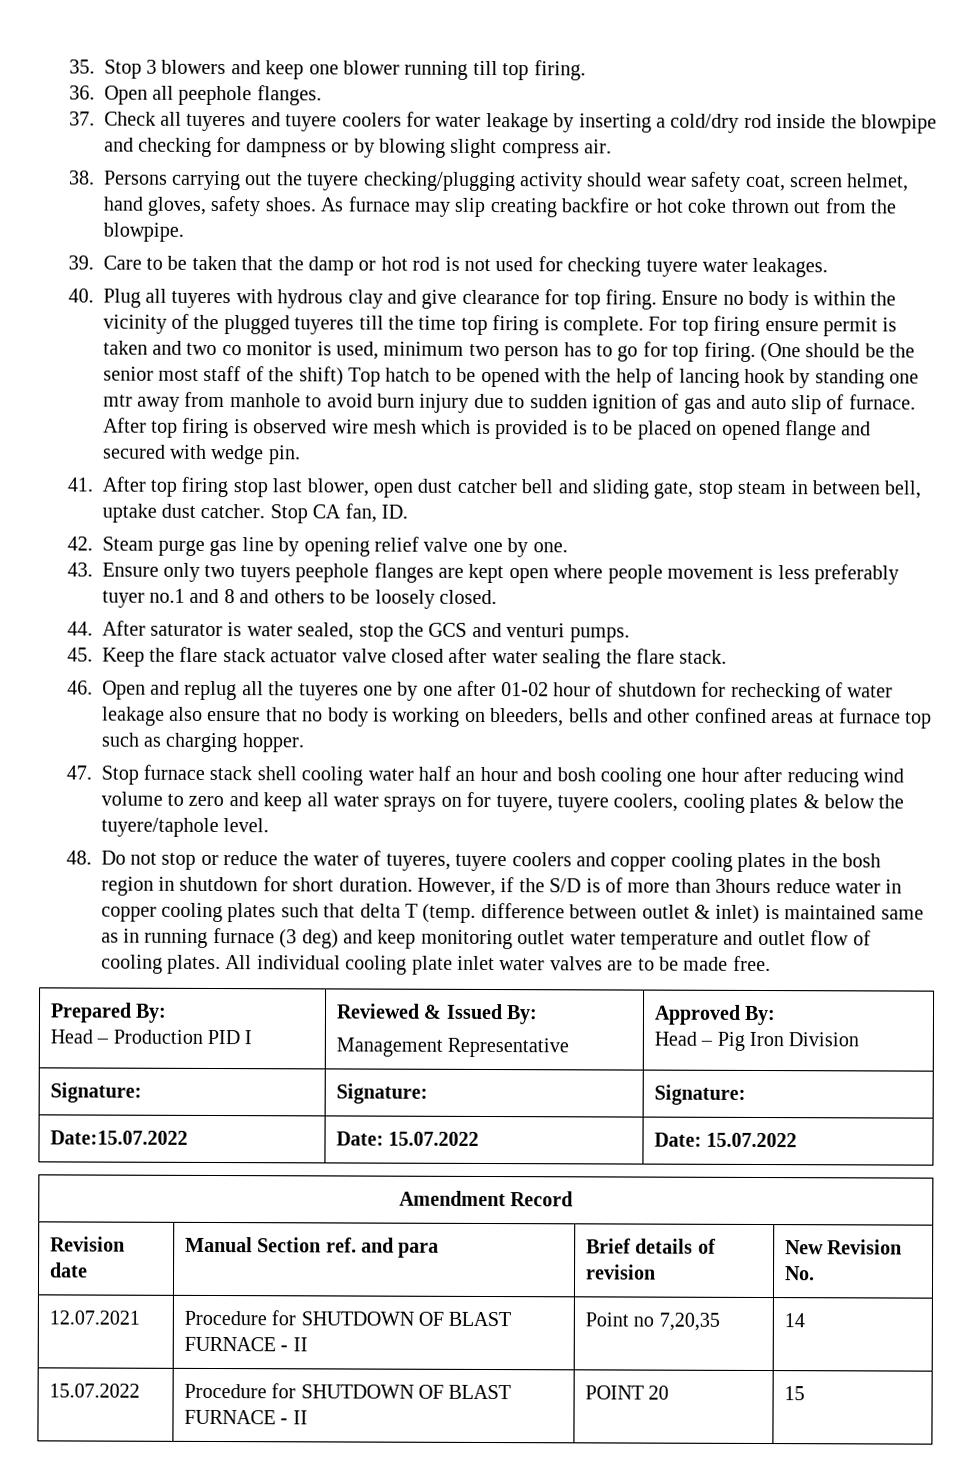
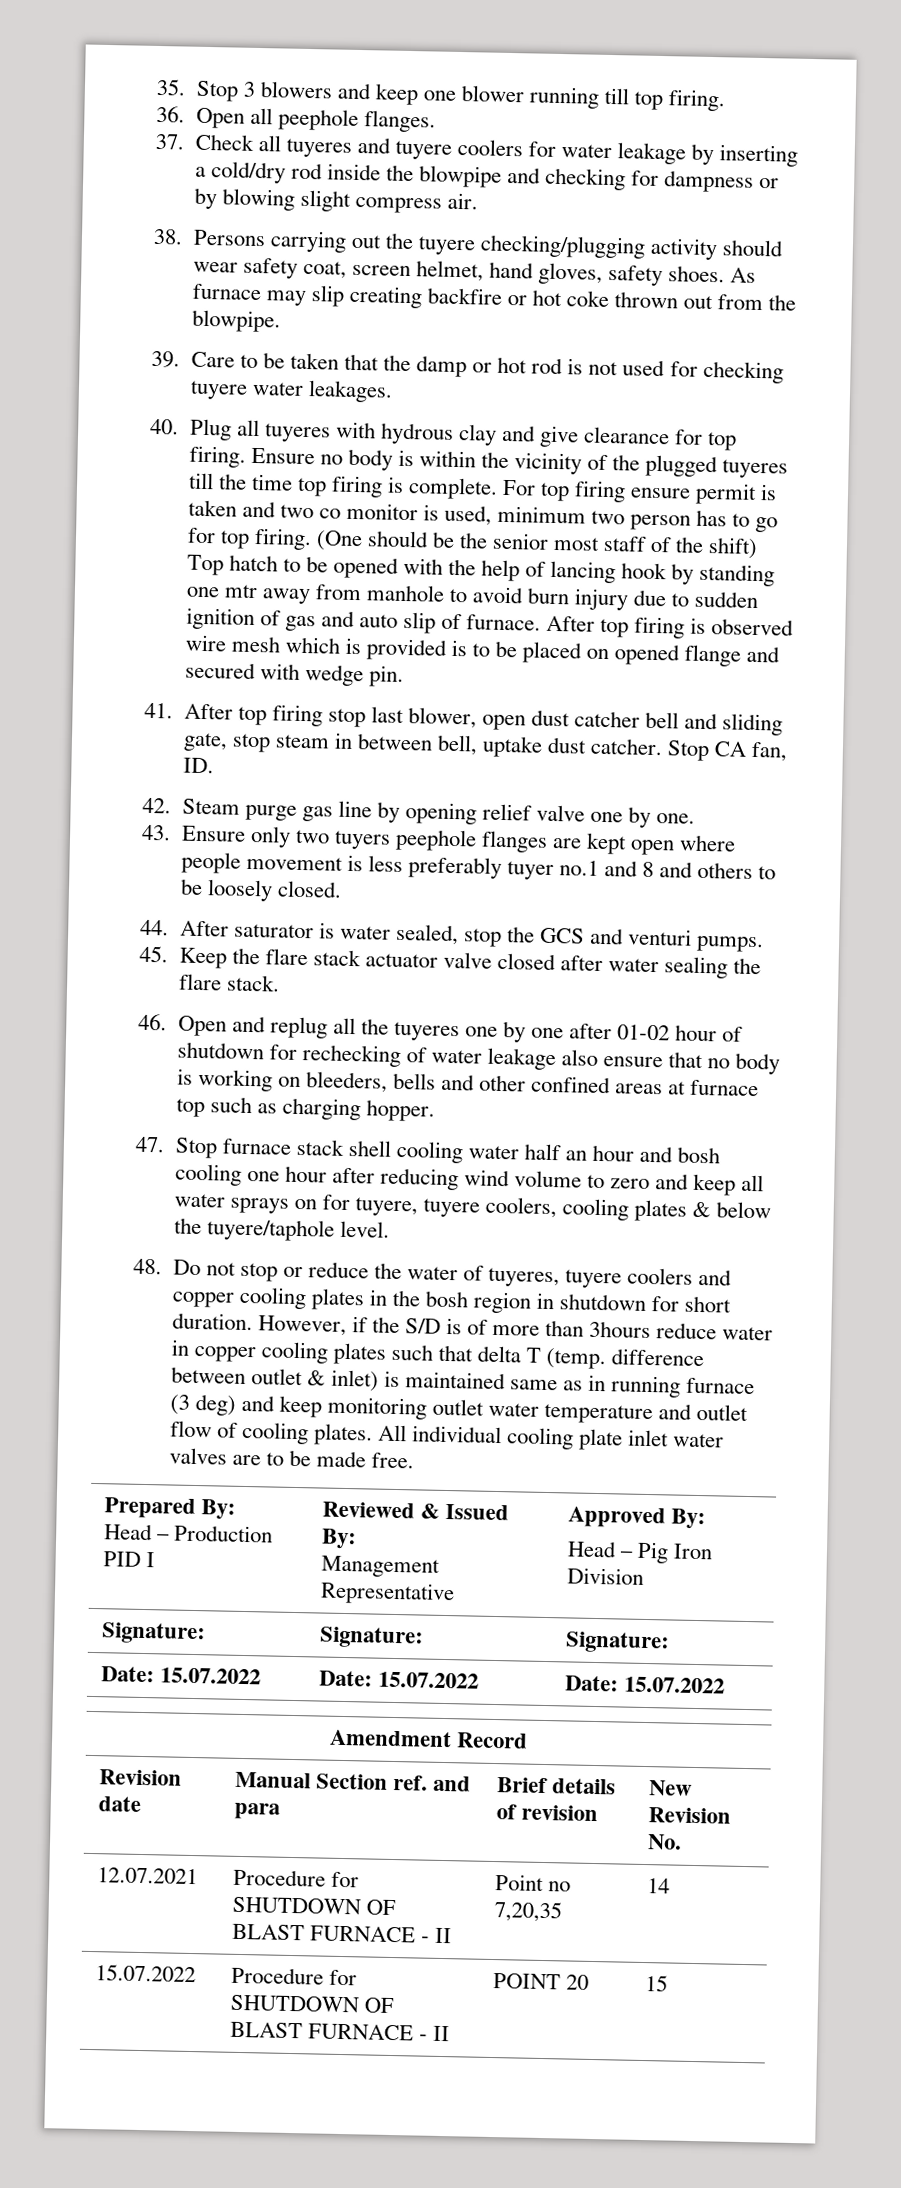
[49,1130,188,1145] Date:15.07.2022 -> [100,1666,261,1685] Date: 15.07.2022

